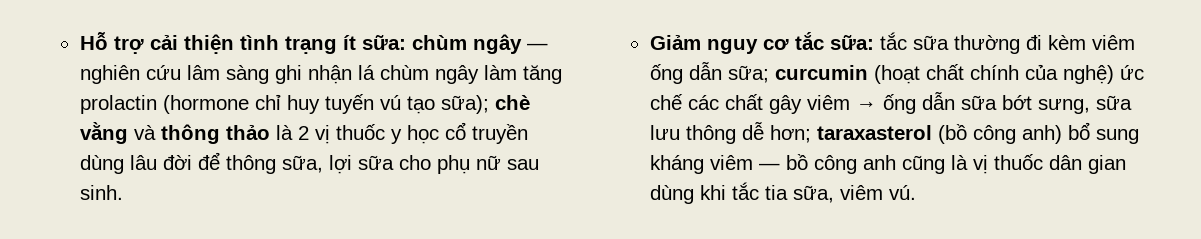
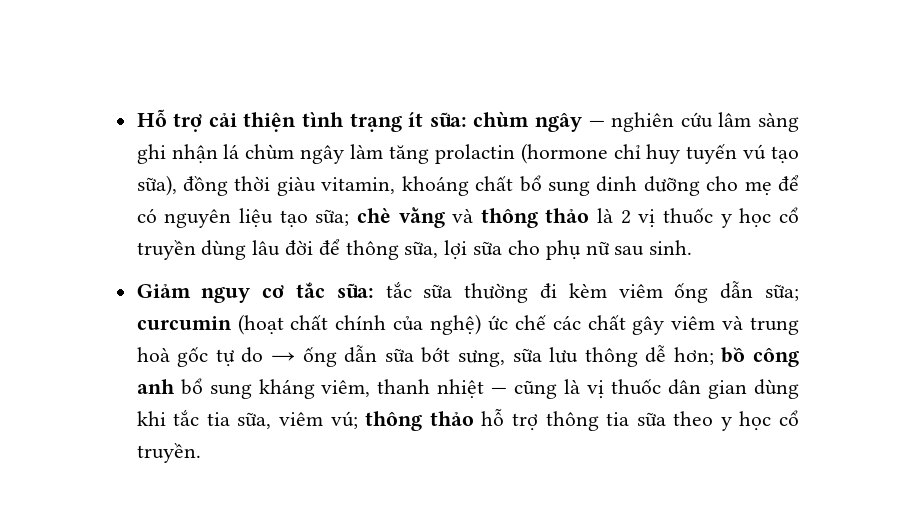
[440,95,489,114] sữa); -> [136,175,799,196] [136,208,350,228] sữa), đồng thời giàu vitamin, khoáng chất bổ sung dinh dưỡng cho mẹ để có nguyên liệu tạo sữa;
(850, 102) none -> [722,315,800,335] [136,347,264,367] và trung hoà gốc tự do
[816,122,1139,144] [649,154,896,174] taraxasterol (bồ công anh) bổ sung kháng viêm — bồ công anh -> [721,347,800,367] [136,378,508,399] bồ công anh bổ sung kháng viêm, thanh nhiệt —
[888,185,916,200] vú. -> [330,408,800,431] [136,443,201,463] vú; thông thảo hỗ trợ thông tia sữa theo y học cổ truyền.

